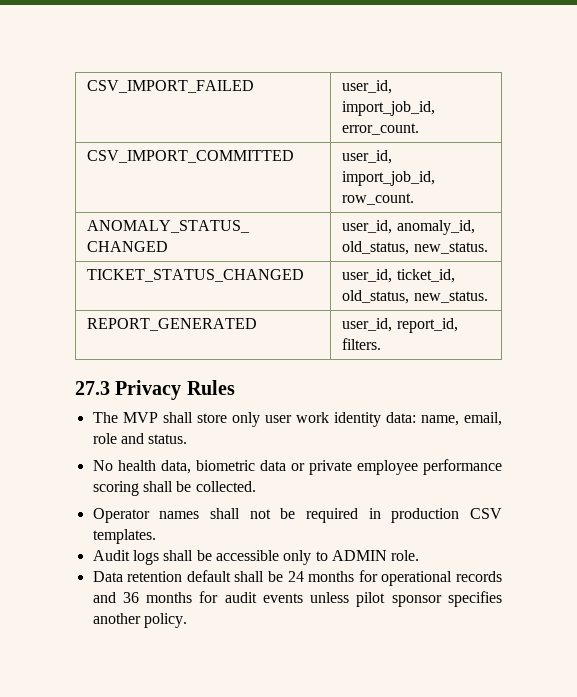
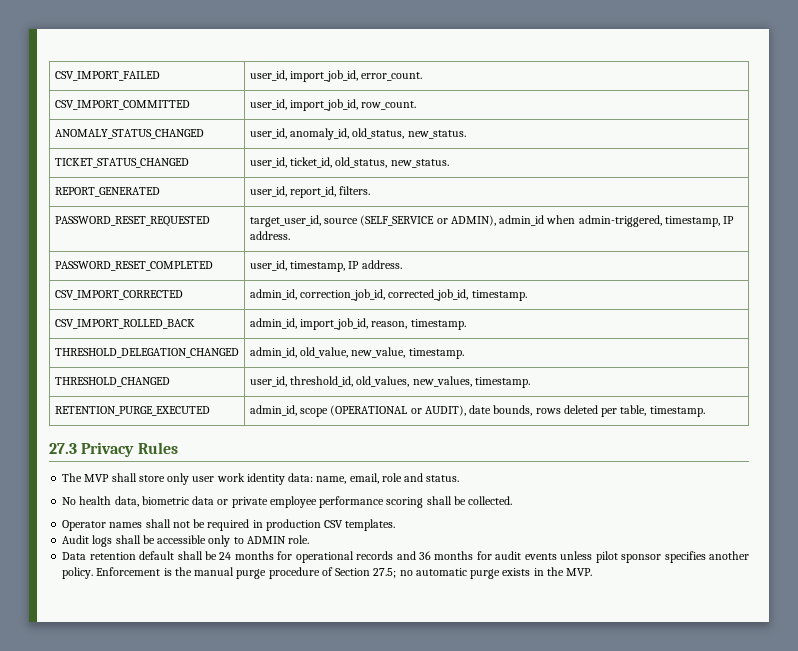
(382, 344) none -> [54,216,210,227] [249,215,735,227] [249,231,290,240] [54,261,213,271] [249,260,402,272] [54,290,183,300] [249,289,527,301] [54,319,195,329] [249,318,466,330] [54,348,239,358] [249,347,464,359] [54,377,170,387] [249,376,530,388] [54,406,210,416] [249,405,705,417] // PASSWORD_RESET_REQUESTED | target_user_id, source (SELF_SERVICE or ADMIN), admin_id when admin-triggered, timestamp, IP address. // PASSWORD_RESET_COMPLETED | user_id, timestamp, IP address. // CSV_IMPORT_CORRECTED | admin_id, correction_job_id, corrected_job_id, timestamp. // CSV_IMPORT_ROLLED_BACK | admin_id, import_job_id, reason, timestamp. // THRESHOLD_DELEGATION_CHANGED | admin_id, old_value, new_value, timestamp. // THRESHOLD_CHANGED | user_id, threshold_id, old_values, new_values, timestamp. // RETENTION_PURGE_EXECUTED | admin_id, scope (OPERATIONAL or AUDIT), date bounds, rows deleted per table, timestamp.
(187, 620) none -> [96,567,593,579] Enforcement is the manual purge procedure of Section 27.5; no automatic purge exists in the MVP.

